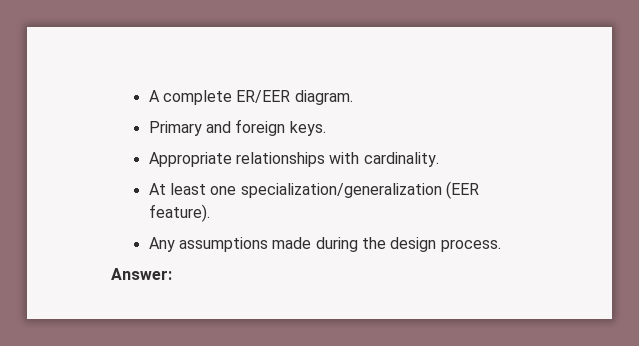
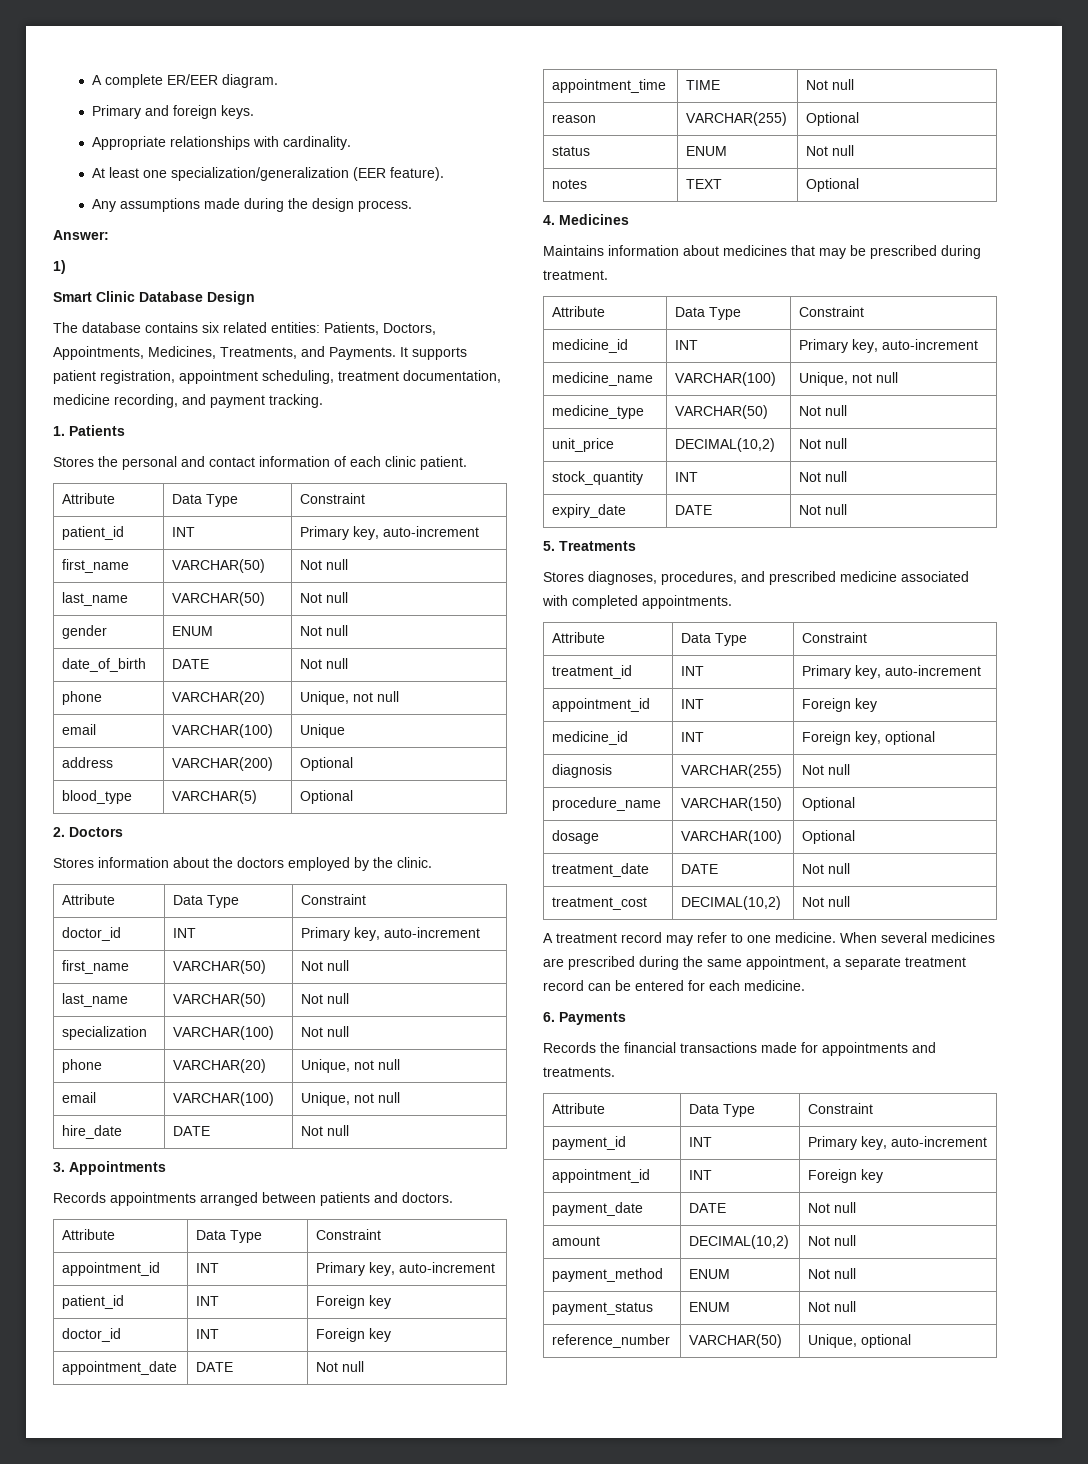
(172, 274) none -> [53,260,66,274] [53,291,255,305] [53,322,436,335] [53,346,467,360] [53,370,501,384] [53,394,323,408] [53,425,125,436] [53,456,467,470] [62,493,116,504] [172,494,239,507] [300,493,366,504] [62,526,125,540] [172,527,196,537] [300,526,480,540] [62,559,130,573] [172,559,266,573] [300,559,349,570] [62,592,129,606] [172,592,266,606] [300,592,349,603] [62,625,108,639] [172,626,214,636] [300,625,349,636] [62,658,147,672] [172,659,210,669] [300,658,349,669] [62,691,103,705] [172,691,266,705] [300,691,400,705] [62,724,97,735] [172,724,274,738] [300,724,346,738] [62,757,114,768] [172,757,274,771] [300,757,354,771] [62,790,133,804] [172,790,258,804] [300,790,354,804] [53,827,123,837] [53,857,432,871] [62,894,116,905] [173,895,240,908] [301,894,367,905] [62,927,122,941] [173,928,197,938] [301,927,481,941] [62,960,130,974] [173,960,267,974] [301,960,350,971] [62,993,129,1007] [173,993,267,1007] [301,993,350,1004] [62,1026,148,1040] [173,1026,275,1040] [301,1026,350,1037] [62,1059,103,1073] [173,1059,267,1073] [301,1059,401,1073] [62,1092,97,1103] [173,1092,275,1106] [301,1092,401,1106] [62,1125,123,1139] [173,1126,211,1136] [301,1125,350,1136] [53,1161,166,1175] [53,1192,453,1206] [62,1229,116,1240] [196,1230,263,1243] [316,1229,382,1240] [62,1262,161,1276] [196,1263,220,1273] [316,1262,496,1276] [62,1295,125,1309] [196,1296,220,1306] [316,1295,392,1309] [62,1328,122,1342] [196,1329,220,1339] [316,1328,392,1342] [62,1361,178,1375] [196,1362,234,1372] [316,1361,365,1372] [552,79,667,93] [686,80,721,90] [806,79,855,90] [552,114,597,123] [686,112,788,126] [806,112,860,126] [552,146,591,156] [686,146,728,156] [806,145,855,156] [552,179,588,189] [686,179,723,189] [806,178,860,192] [543,214,629,225] [543,245,981,259] [543,270,608,280] [552,306,606,317] [675,307,742,320] [799,306,865,317] [552,339,629,353] [675,340,699,350] [799,339,979,353] [552,372,654,386] [675,372,777,386] [799,372,899,386] [552,405,645,419] [675,405,769,419] [799,405,848,416] [552,438,615,452] [675,438,776,452] [799,438,848,449] [552,471,644,485] [675,472,699,482] [799,471,848,482] [552,504,627,518] [675,505,713,515] [799,504,848,515] [543,541,636,551] [543,571,969,585] [542,595,732,609] [552,632,606,643] [681,633,748,646] [802,632,868,643] [552,665,633,679] [681,666,705,676] [802,665,982,679] [552,698,651,712] [681,699,705,709] [802,698,878,712] [552,731,629,745] [681,732,705,742] [802,731,936,745] [552,764,613,778] [681,764,783,778] [802,764,851,775] [552,797,662,811] [681,797,783,811] [802,797,856,811] [552,830,600,844] [681,830,783,844] [802,830,856,844] [552,863,650,877] [681,864,719,874] [802,863,851,874] [552,897,648,910] [681,896,782,910] [802,896,851,907] [543,932,995,946] [543,956,966,970] [543,980,805,991] [543,1012,626,1025] [543,1042,936,1056] [543,1067,615,1077] [552,1103,606,1114] [689,1104,756,1117] [808,1103,874,1114] [552,1136,627,1150] [689,1137,713,1147] [808,1136,988,1150] [552,1169,651,1183] [689,1170,713,1180] [808,1169,884,1183] [552,1202,644,1216] [689,1203,727,1213] [808,1202,857,1213] [552,1236,601,1246] [689,1235,790,1249] [808,1235,857,1246] [552,1268,664,1282] [689,1269,731,1279] [808,1268,857,1279] [552,1302,654,1315] [689,1302,731,1312] [808,1301,857,1312] [552,1334,671,1348] [689,1334,783,1348] [808,1334,912,1348] // 1) // Smart Clinic Database Design // The database contains six related entities: Patients, Doctors, Appointments, Medicines, Treatments, and Payments. It supports patient registration, appointment scheduling, treatment documentation, medicine recording, and payment tracking. // 1. Patients // Stores the personal and contact information of each clinic patient. // Attribute | Data Type | Constraint // patient_id | INT | Primary key, auto-increment // first_name | VARCHAR(50) | Not null // last_name | VARCHAR(50) | Not null // gender | ENUM | Not null // date_of_birth | DATE | Not null // phone | VARCHAR(20) | Unique, not null // email | VARCHAR(100) | Unique // address | VARCHAR(200) | Optional // blood_type | VARCHAR(5) | Optional // 2. Doctors // Stores information about the doctors employed by the clinic. // Attribute | Data Type | Constraint // doctor_id | INT | Primary key, auto-increment // first_name | VARCHAR(50) | Not null // last_name | VARCHAR(50) | Not null // specialization | VARCHAR(100) | Not null // phone | VARCHAR(20) | Unique, not null // email | VARCHAR(100) | Unique, not null // hire_date | DATE | Not null // 3. Appointments // Records appointments arranged between patients and doctors. // Attribute | Data Type | Constraint // appointment_id | INT | Primary key, auto-increment // patient_id | INT | Foreign key // doctor_id | INT | Foreign key // appointment_date | DATE | Not null // appointment_time | TIME | Not null // reason | VARCHAR(255) | Optional // status | ENUM | Not null // notes | TEXT | Optional // 4. Medicines // Maintains information about medicines that may be prescribed during treatment. // Attribute | Data Type | Constraint // medicine_id | INT | Primary key, auto-increment // medicine_name | VARCHAR(100) | Unique, not null // medicine_type | VARCHAR(50) | Not null // unit_price | DECIMAL(10,2) | Not null // stock_quantity | INT | Not null // expiry_date | DATE | Not null // 5. Treatments // Stores diagnoses, procedures, and prescribed medicine associated with completed appointments. // Attribute | Data Type | Constraint // treatment_id | INT | Primary key, auto-increment // appointment_id | INT | Foreign key // medicine_id | INT | Foreign key, optional // diagnosis | VARCHAR(255) | Not null // procedure_name | VARCHAR(150) | Optional // dosage | VARCHAR(100) | Optional // treatment_date | DATE | Not null // treatment_cost | DECIMAL(10,2) | Not null // A treatment record may refer to one medicine. When several medicines are prescribed during the same appointment, a separate treatment record can be entered for each medicine. // 6. Payments // Records the financial transactions made for appointments and treatments. // Attribute | Data Type | Constraint // payment_id | INT | Primary key, auto-increment // appointment_id | INT | Foreign key // payment_date | DATE | Not null // amount | DECIMAL(10,2) | Not null // payment_method | ENUM | Not null // payment_status | ENUM | Not null // reference_number | VARCHAR(50) | Unique, optional

